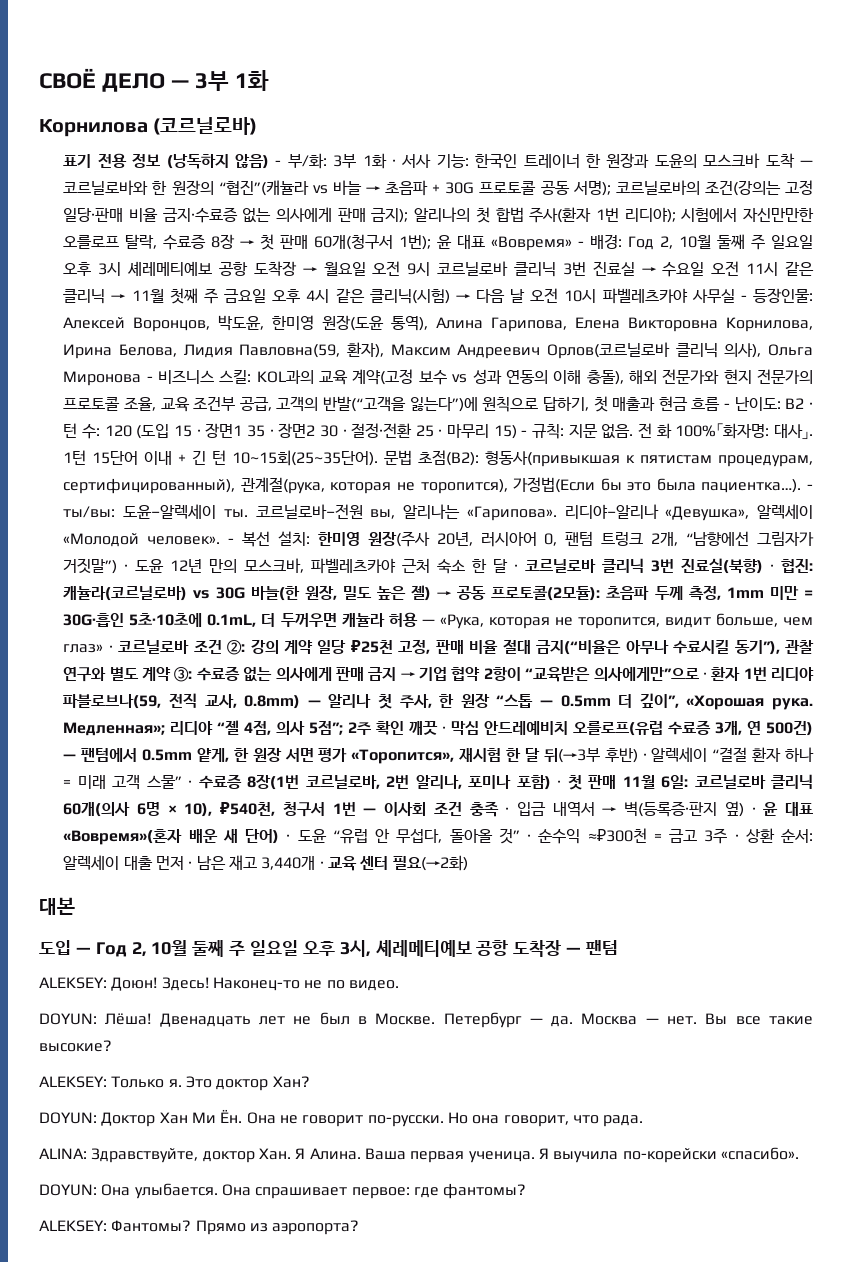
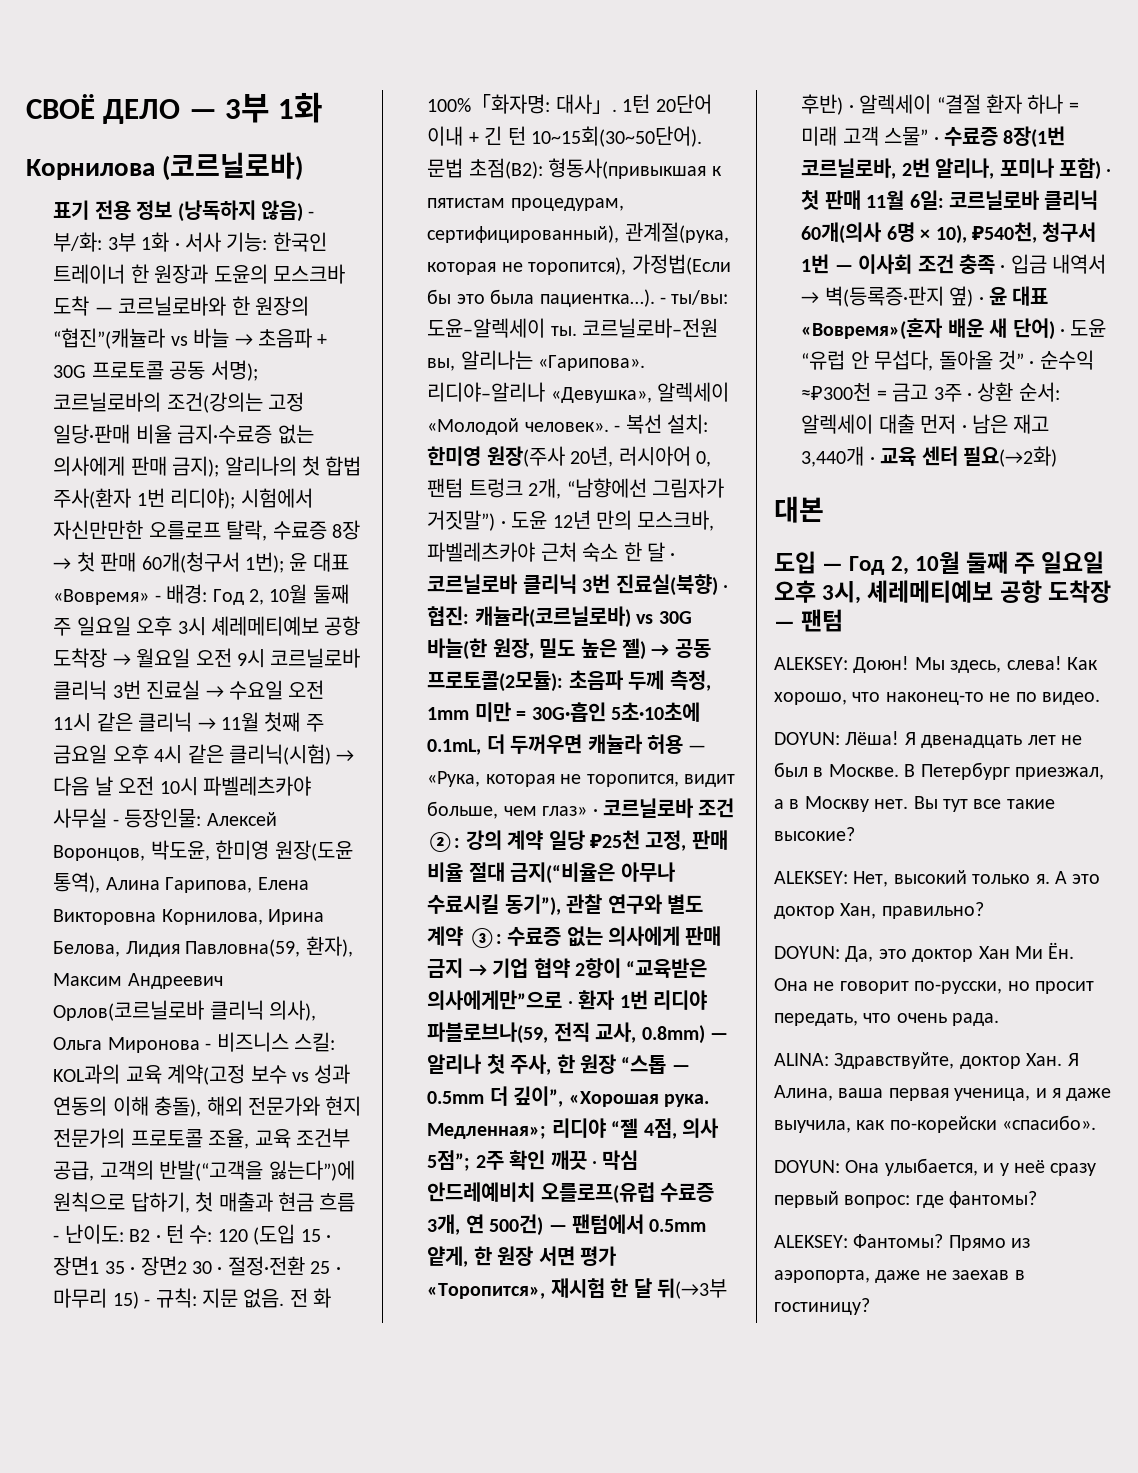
[92,451,139,465] 15단어 -> [655,94,712,114] 20단어
[232,450,379,466] 10~15회(25~35단어). -> [531,126,703,147] 10~15회(30~50단어).
[161,977,300,991] Здесь! Наконец-то -> [914,656,1098,673] [774,692,984,705] Мы здесь, слева! Как хорошо, что наконец-то
[159,1013,251,1027] Двенадцать -> [904,732,1023,748] Я двенадцать
[443,1012,659,1028] Петербург — да. Москва — -> [904,762,1104,780] [774,796,869,812] В Петербург приезжал, а в Москву
(728, 1018) none -> [943,799,968,812] тут
[111,1076,310,1091] [39,1112,156,1127] Только я. Это доктор Хан? // DOYUN: Доктор -> [853,870,1101,887] [774,902,984,919] [774,946,974,962] Нет, высокий только я. А это доктор Хан, правильно? // DOYUN: Да, это доктор
[367,1112,599,1127] по-русски. Но она говорит, что -> [914,981,1094,994] [774,1013,947,1026] по-русски, но просит передать, что очень
[309,1147,799,1163] [39,1183,410,1199] Алина. Ваша первая ученица. Я выучила по-корейски «спасибо». // DOYUN: Она улыбается. Она спрашивает первое: -> [774,1085,1112,1101] [774,1115,1097,1133] [774,1158,1097,1176] [774,1191,911,1208] Алина, ваша первая ученица, и я даже выучила, как по-корейски «спасибо». // DOYUN: Она улыбается, и у неё сразу первый вопрос:
[272,1220,360,1235] аэропорта? -> [774,1270,1025,1283] [774,1298,870,1315] аэропорта, даже не заехав в гостиницу?

